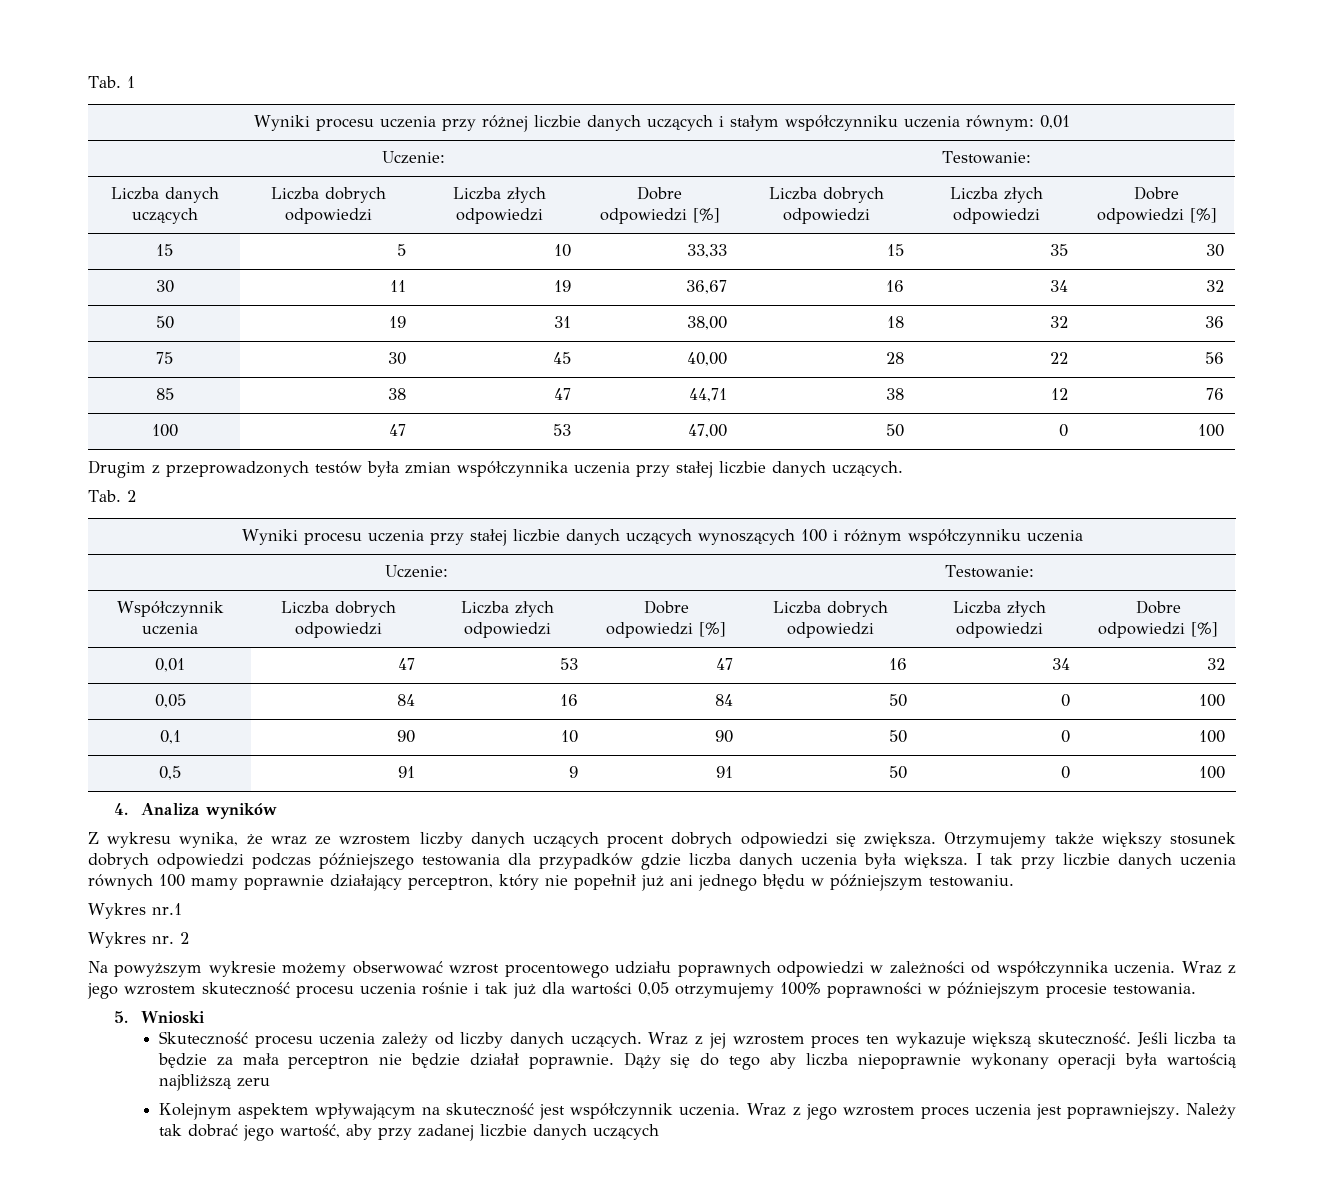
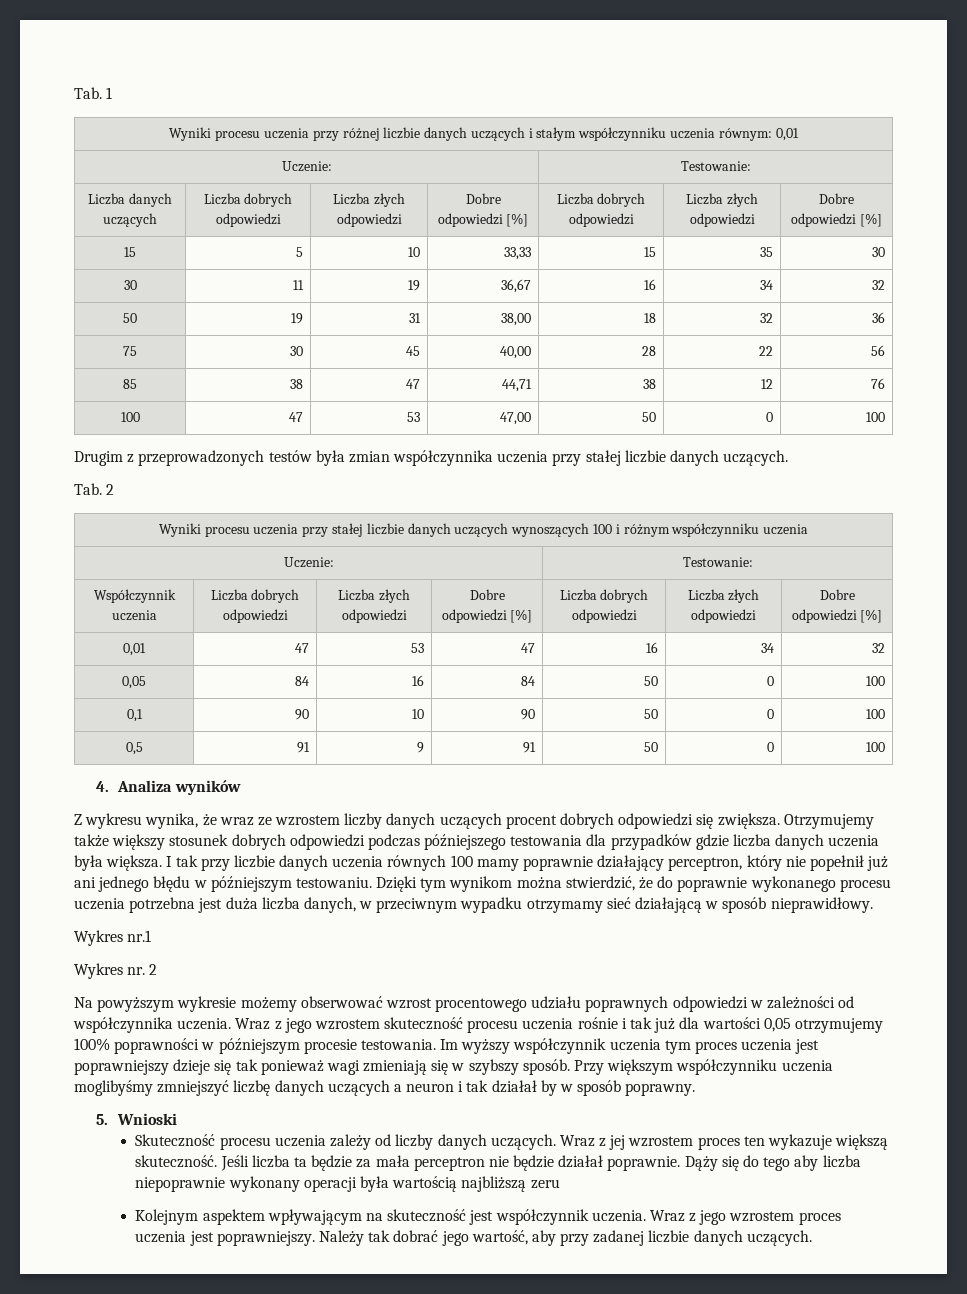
(1014, 881) none -> [376,876,891,892] [74,897,873,913] Dzięki tym wynikom można stwierdzić, że do poprawnie wykonanego procesu uczenia potrzebna jest duża liczba danych, w przeciwnym wypadku otrzymamy sieć działającą w sposób nieprawidłowy.
(1196, 989) none -> [440,1038,820,1054] [74,1059,833,1075] [74,1080,696,1096] Im wyższy współczynnik uczenia tym proces uczenia jest poprawniejszy dzieje się tak ponieważ wagi zmieniają się w szybszy sposób. Przy większym współczynniku uczenia moglibyśmy zmniejszyć liczbę danych uczących a neuron i tak działał by w sposób poprawny.
[592,1124,659,1140] uczących -> [746,1230,812,1246] uczących.

